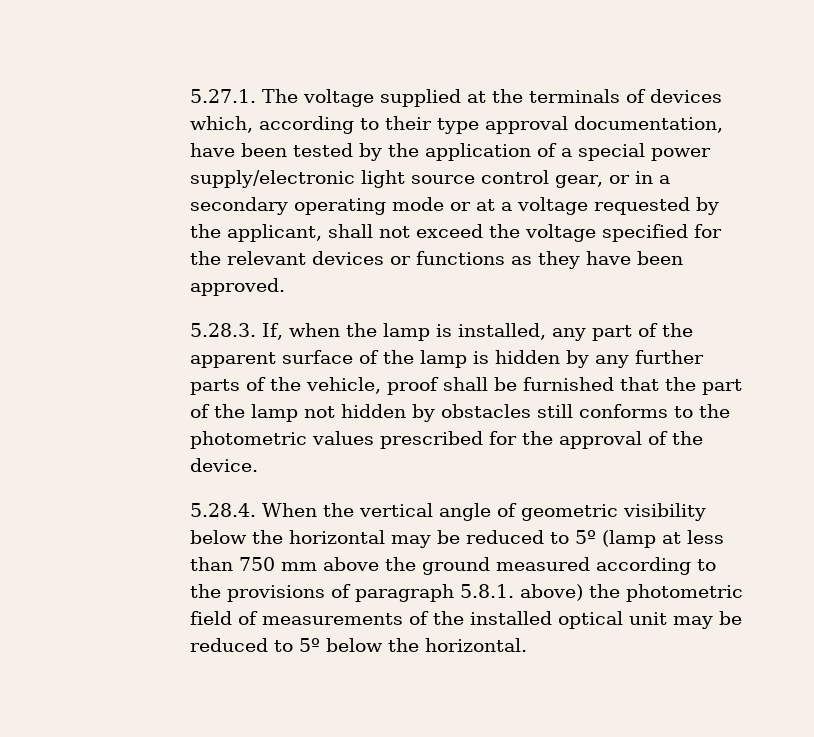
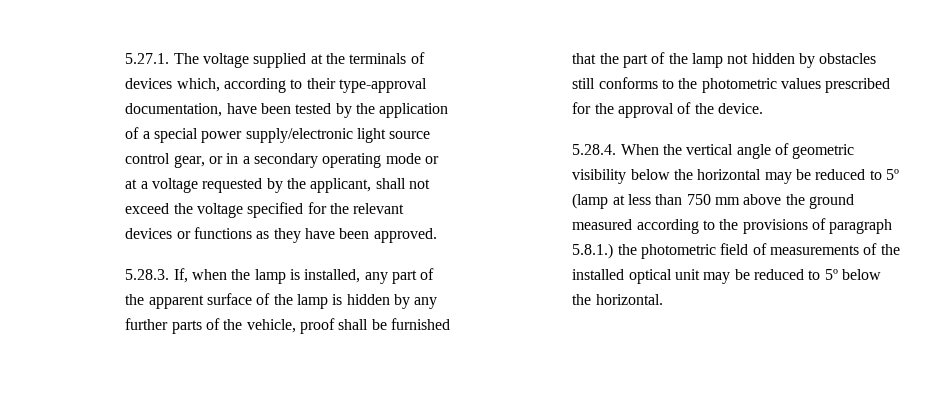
[436,116,568,134] type approval -> [339,78,428,93] type-approval
[459,584,583,601] 5.8.1. above) -> [572,243,614,259] 5.8.1.)

